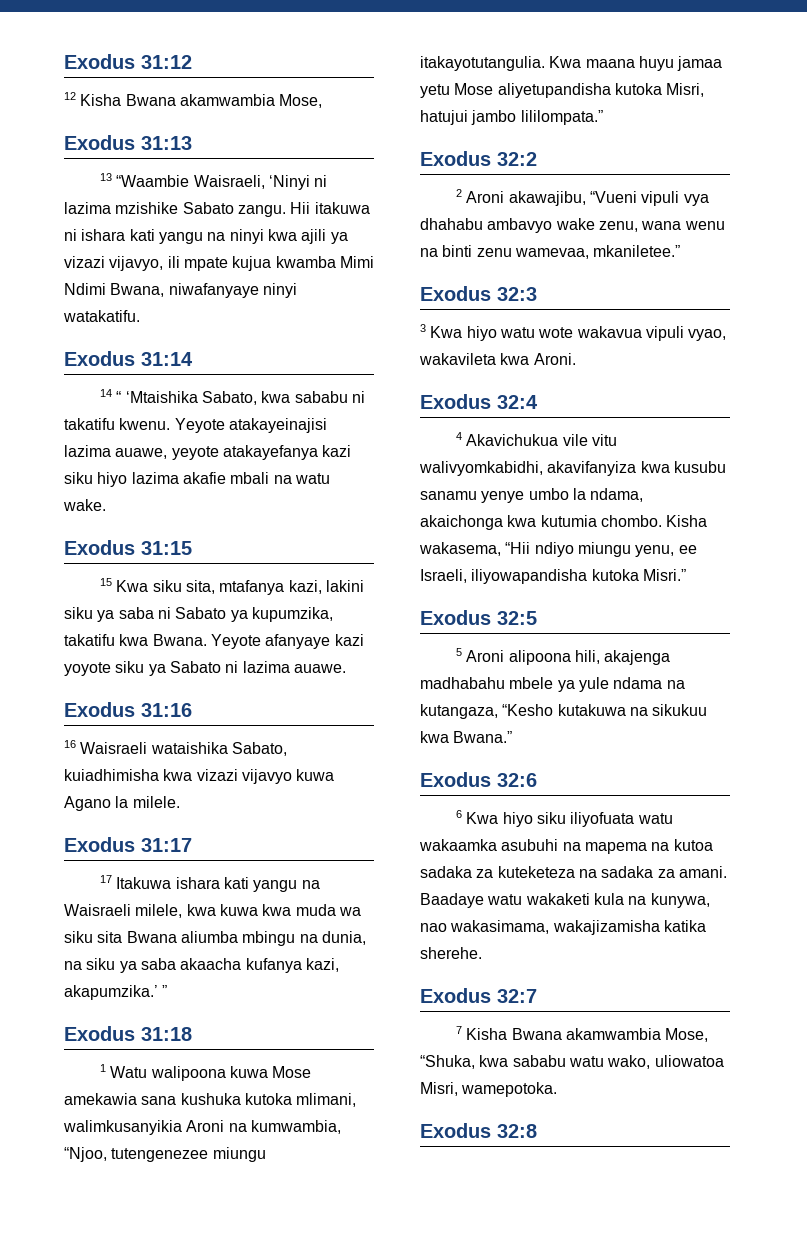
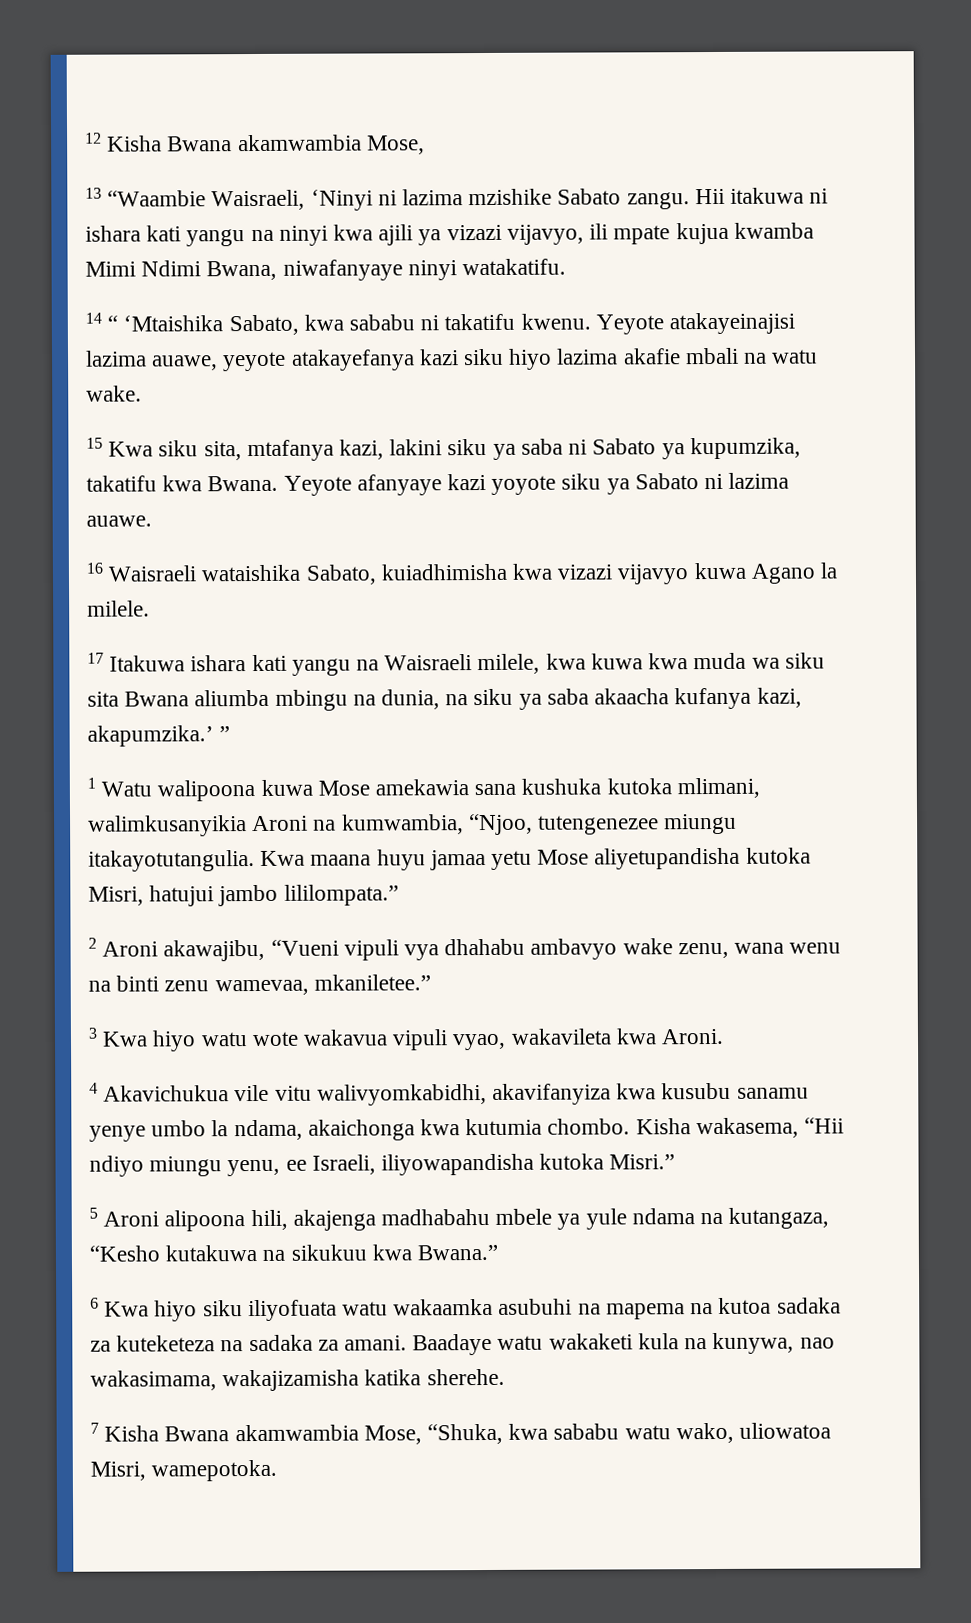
[64,54,192,69] Exodus 31:12 // -> (85, 138) none
[64,135,192,150] // Exodus 31:13 -> (425, 145) none
[64,351,193,366] // Exodus 31:14 -> (567, 267) none
[64,540,192,555] // Exodus 31:15 -> (142, 393) none
[64,702,192,717] // Exodus 31:16 -> (152, 521) none
[64,837,192,852] // Exodus 31:17 -> (150, 608) none
[64,1026,192,1041] // Exodus 31:18 -> (231, 734) none
[420,151,537,166] // Exodus 32:2 -> (399, 895) none
[420,286,537,301] // Exodus 32:3 -> (431, 982) none
[420,394,538,409] // Exodus 32:4 -> (725, 1036) none
[420,610,537,625] // Exodus 32:5 -> (676, 1162) none
[420,772,537,787] // Exodus 32:6 -> (499, 1252) none
[420,988,537,1003] // Exodus 32:7 -> (505, 1377) none
[420,1123,537,1138] // Exodus 32:8 -> (278, 1470) none

